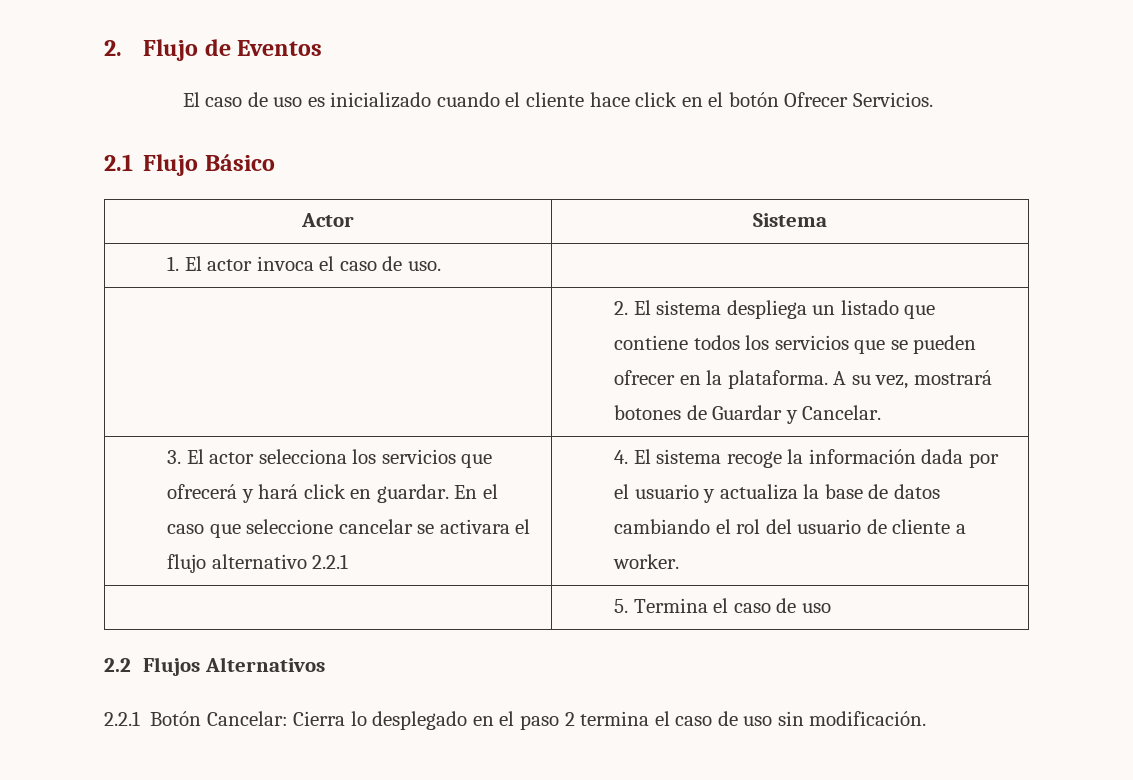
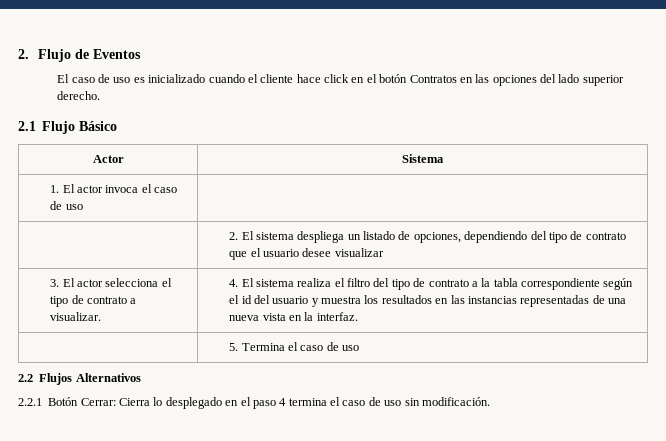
[784,92,933,107] Ofrecer Servicios. -> [409,74,624,86] [57,91,101,100] Contratos en las opciones del lado superior derecho.
[407,261,441,271] uso. -> [65,204,83,210] uso
[904,305,936,319] [614,335,977,354] [614,370,992,389] [614,405,882,424] [167,449,493,468] [167,484,498,503] [167,519,531,538] [167,554,349,573] [614,449,999,468] [614,484,940,503] [614,519,966,534] [613,554,680,569] que contiene todos los servicios que se pueden ofrecer en la plataforma. A su vez, mostrará botones de Guardar y Cancelar. // 3. El actor selecciona los servicios que ofrecerá y hará click en guardar. En el caso que seleccione cancelar se activara el flujo alternativo 2.2.1 | 4. El sistema recoge la información dada por el usuario y actualiza la base de datos cambiando el rol del usuario de cliente a worker. -> [398,231,626,243] [229,248,384,260] [50,278,172,287] [50,295,137,307] [50,312,102,321] [229,278,634,290] [229,295,627,307] [229,312,358,321] de opciones, dependiendo del tipo de contrato que el usuario desee visualizar // 3. El actor selecciona el tipo de contrato a visualizar. | 4. El sistema realiza el filtro del tipo de contrato a la tabla correspondiente según el id del usuario y muestra los resultados en las instancias representadas de una nueva vista en la interfaz.
[206,711,288,726] Cancelar: -> [80,398,116,406] Cerrar:
[564,712,575,726] 2 -> [279,398,287,406] 4

